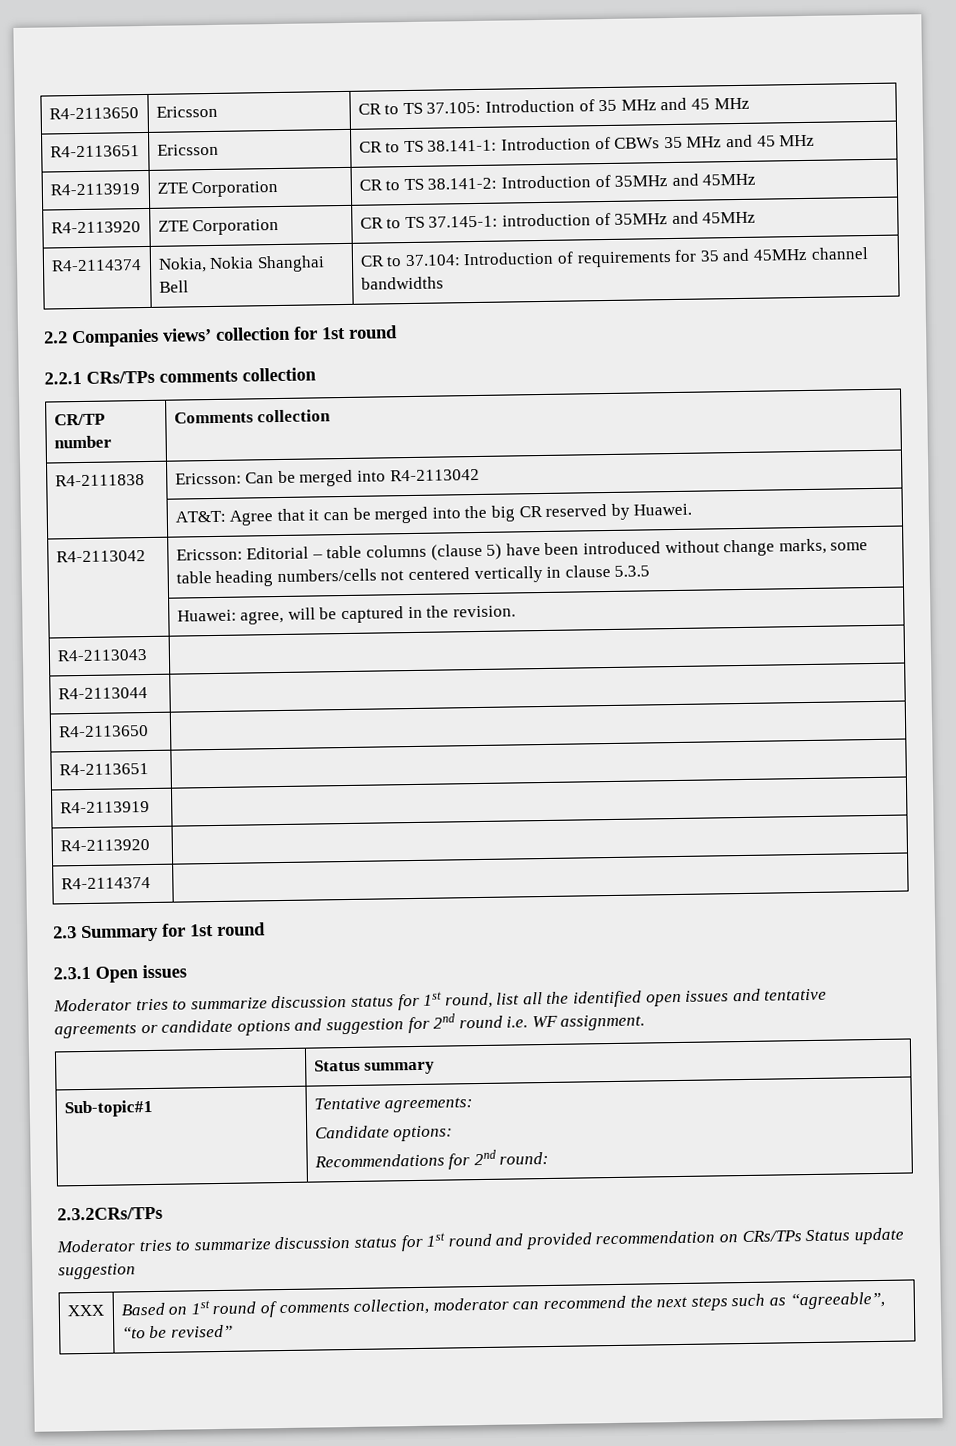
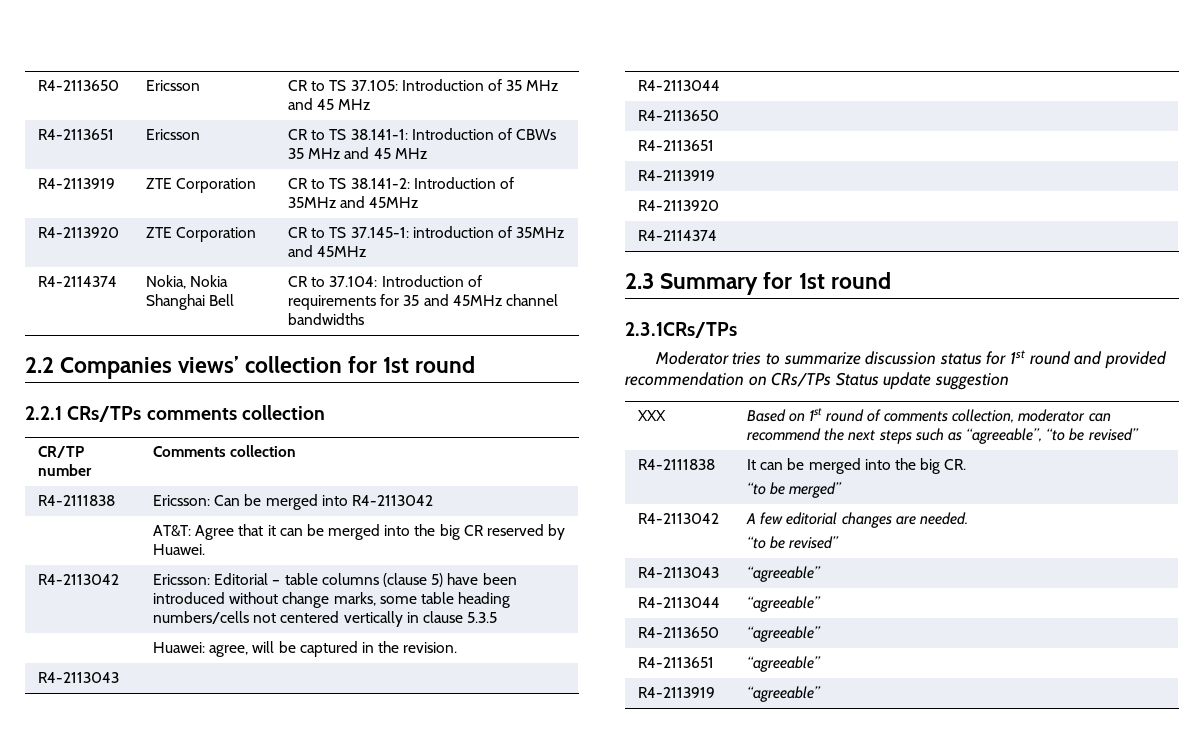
[53,964,187,983] [53,988,828,1012] [54,1013,646,1039] [313,1059,436,1075] [63,1099,153,1118] [313,1097,474,1113] [314,1125,454,1142] [313,1149,550,1170] [57,1206,163,1221] 2.3.1 Open issues // Moderator tries to summarize discussion status for 1st round, list all the identified open issues and tentative agreements or candidate options and suggestion for 2nd round i.e. WF assignment. // | Status summary // Sub-topic#1 | Tentative agreements: // Candidate options: // Recommendations for 2nd round: // 2.3.2CRs/TPs -> [625,322,737,338] 2.3.1CRs/TPs
(233, 1331) none -> [638,459,716,470] [747,458,967,474] [747,482,843,498] [638,513,720,524] [746,512,968,528] [747,536,840,549] [638,567,720,578] [747,566,822,582] [638,597,721,608] [747,596,822,612] [638,627,720,638] [747,626,822,642] [638,657,715,668] [747,656,822,672] [638,687,716,698] [747,686,822,702] // R4-2111838 | It can be merged into the big CR. // “to be merged” // R4-2113042 | A few editorial changes are needed. // “to be revised” // R4-2113043 | “agreeable” // R4-2113044 | “agreeable” // R4-2113650 | “agreeable” // R4-2113651 | “agreeable” // R4-2113919 | “agreeable”

